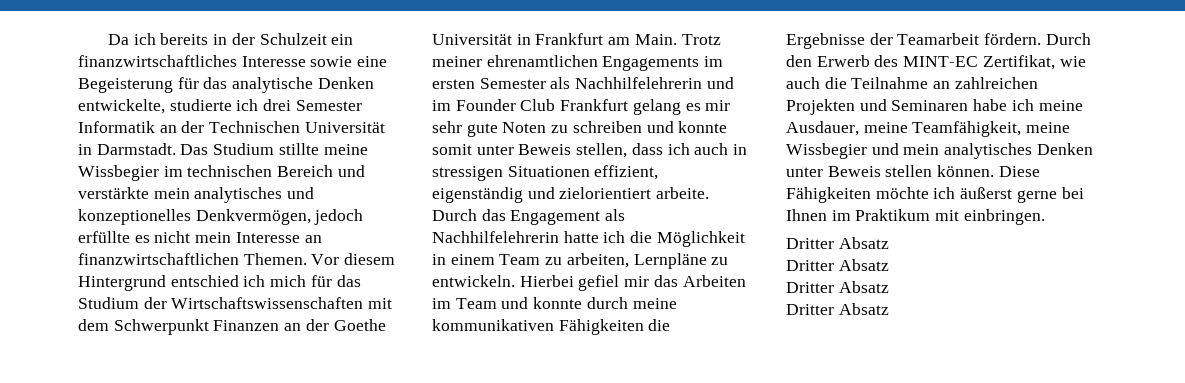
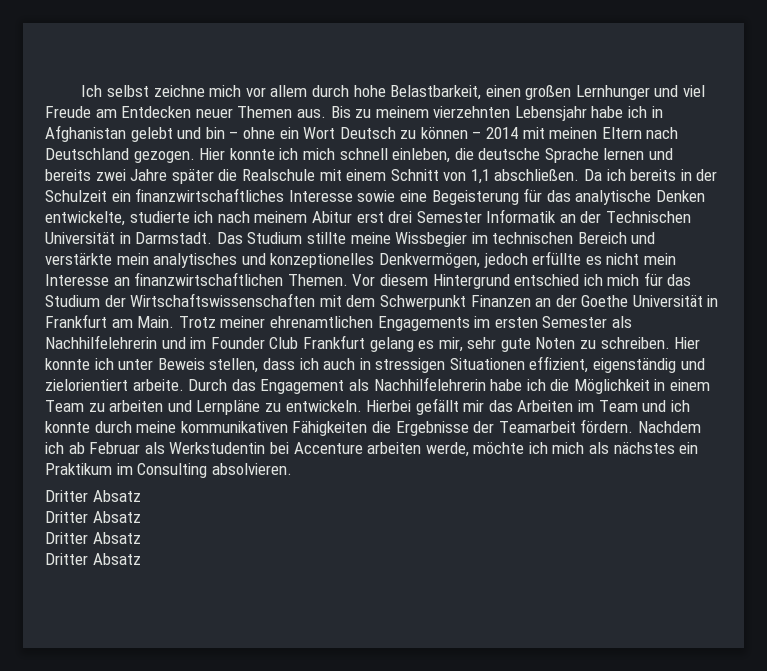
(107, 39) none -> [81,85,706,100] [45,106,663,121] [45,125,679,142] [45,148,674,163] [45,169,580,184] Ich selbst zeichne mich vor allem durch hohe Belastbarkeit, einen großen Lernhunger und viel Freude am Entdecken neuer Themen aus. Bis zu meinem vierzehnten Lebensjahr habe ich in Afghanistan gelebt und bin – ohne ein Wort Deutsch zu können – 2014 mit meinen Eltern nach Deutschland gezogen. Hier konnte ich mich schnell einleben, die deutsche Sprache lernen und bereits zwei Jahre später die Realschule mit einem Schnitt von 1,1 abschließen.
(259, 105) none -> [217,211,384,223] nach meinem Abitur erst
[705,100,731,111] mir -> [438,337,463,352] mir,
[572,121,728,133] [432,144,472,155] schreiben und konnte somit -> [600,337,701,349] [45,358,114,370] schreiben. Hier konnte ich
[563,231,599,243] hatte -> [490,379,523,391] habe
[566,253,629,268] arbeiten, -> [109,400,192,412] arbeiten und
[578,275,620,291] gefiel -> [415,398,459,415] gefällt
(529, 303) none -> [670,400,690,412] ich
[1045,33,1091,45] [786,55,1086,70] [786,77,1038,89] [786,99,1083,115] [786,121,1071,137] [786,143,1093,159] [786,165,1040,177] [786,187,1084,203] [786,209,1045,225] Durch den Erwerb des MINT-EC Zertifikat, wie auch die Teilnahme an zahlreichen Projekten und Seminaren habe ich meine Ausdauer, meine Teamfähigkeit, meine Wissbegier und mein analytisches Denken unter Beweis stellen können. Diese Fähigkeiten möchte ich äußerst gerne bei Ihnen im Praktikum mit einbringen. -> [637,421,701,433] [45,442,699,457] [45,463,292,478] Nachdem ich ab Februar als Werkstudentin bei Accenture arbeiten werde, möchte ich mich als nächstes ein Praktikum im Consulting absolvieren.

